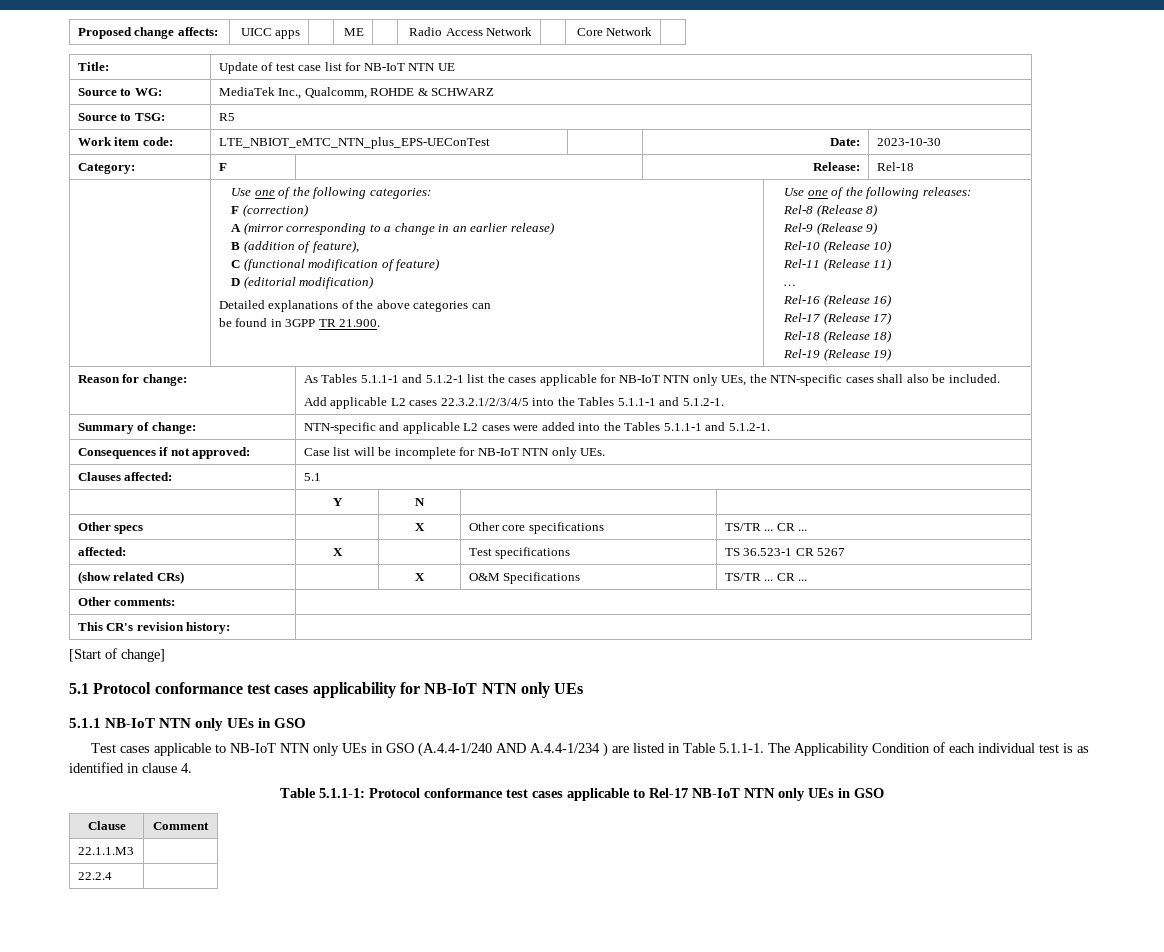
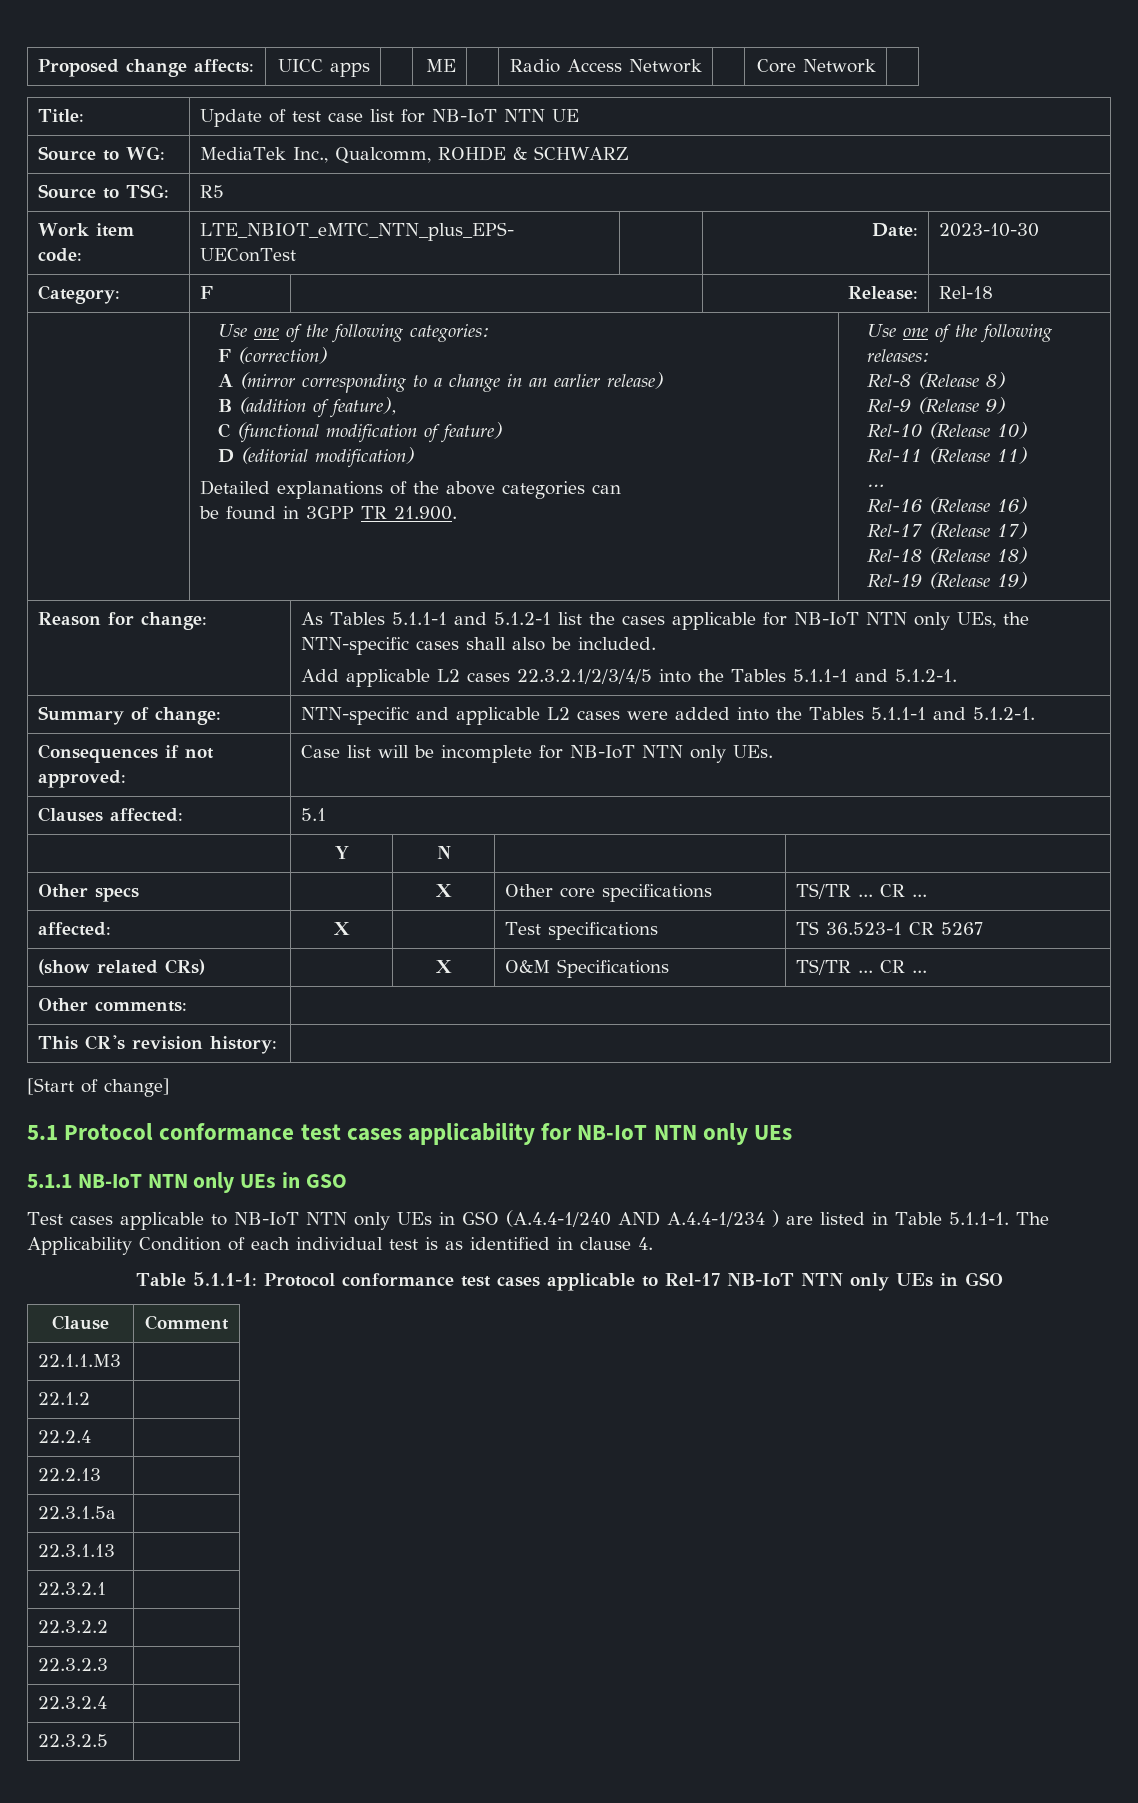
(134, 851) none -> [38,1392,91,1405] // 22.1.2 |
(112, 876) none -> [38,1468,102,1481] [38,1506,117,1519] [38,1544,116,1557] [38,1582,107,1595] [38,1620,109,1633] [38,1658,109,1671] [38,1696,108,1709] [38,1734,109,1747] // 22.2.13 | // 22.3.1.5a | // 22.3.1.13 | // 22.3.2.1 | // 22.3.2.2 | // 22.3.2.3 | // 22.3.2.4 | // 22.3.2.5 |

